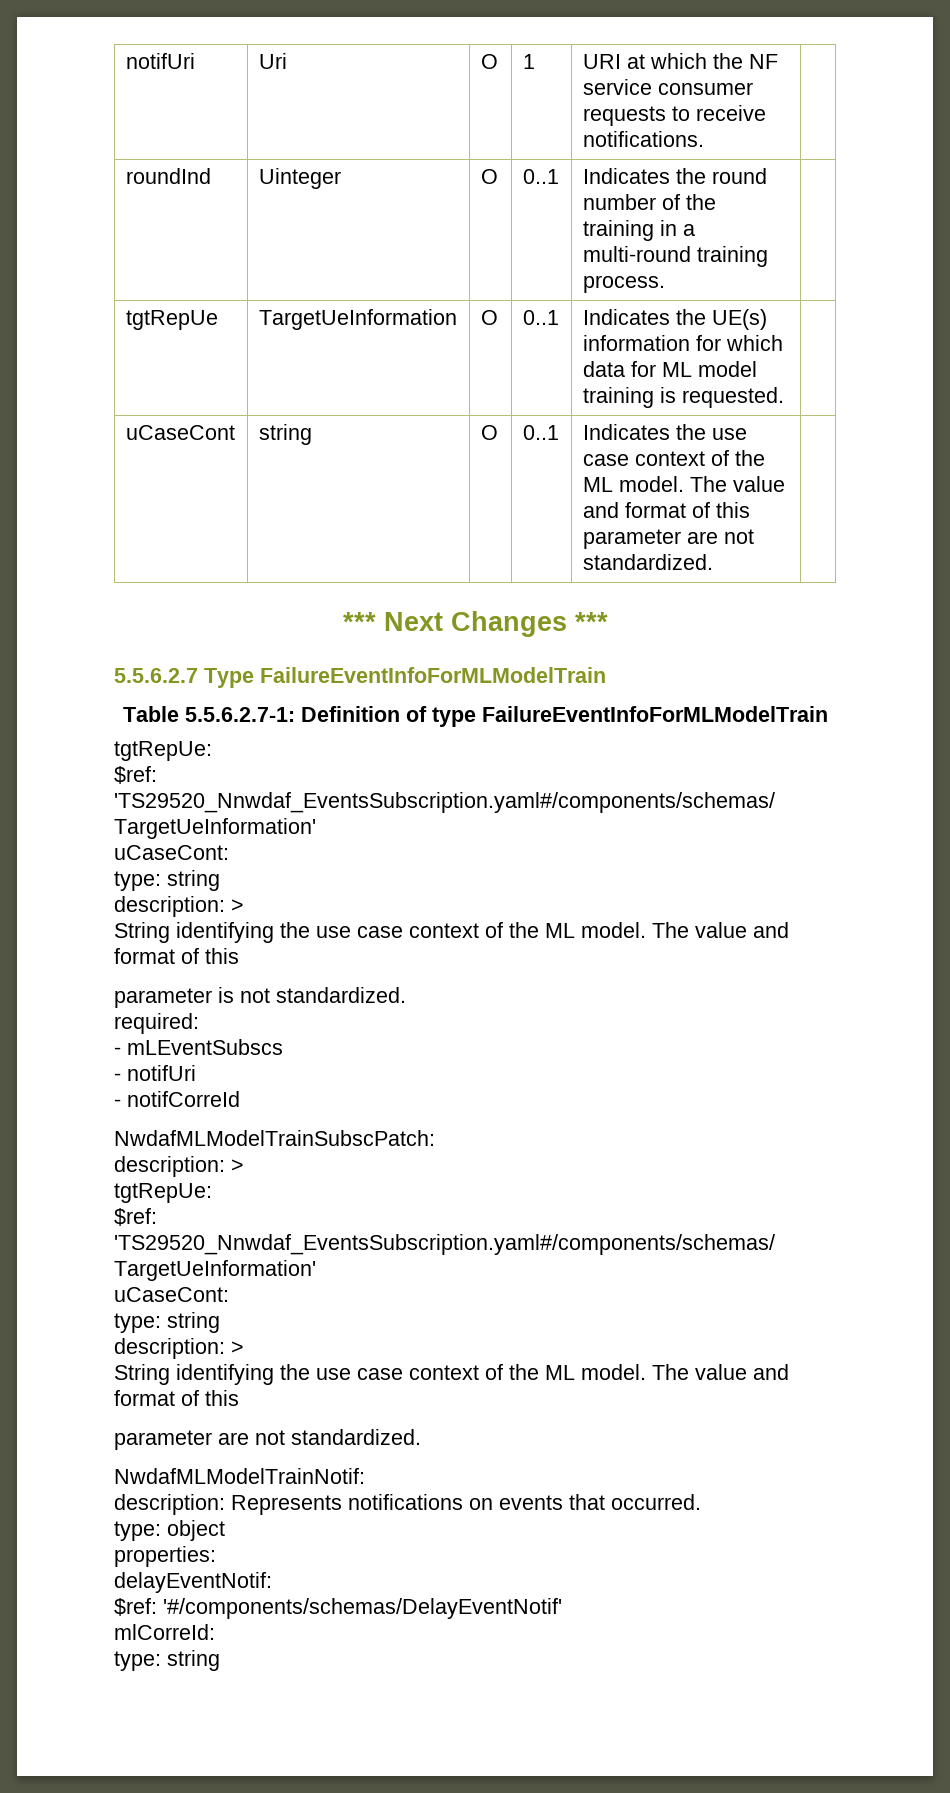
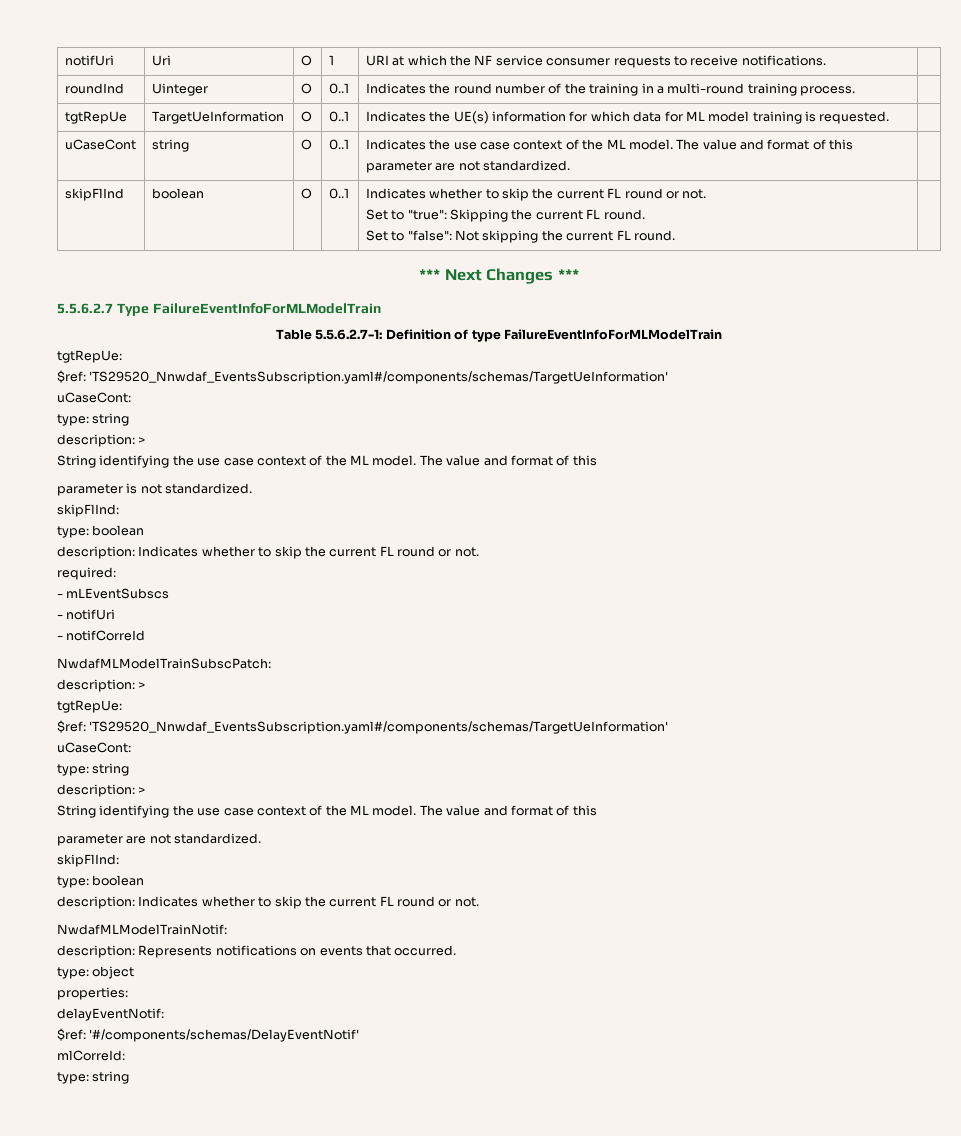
(713, 562) none -> [64,188,124,201] [151,188,204,199] [300,188,312,199] [328,188,349,199] [365,188,707,201] [365,209,645,222] [365,230,675,243] // skipFlInd | boolean | O | 0..1 | Indicates whether to skip the current FL round or not. // Set to "true": Skipping the current FL round. // Set to "false": Not skipping the current FL round. |
(406, 995) none -> [57,504,119,517] [57,525,145,538] [57,546,479,559] // skipFlInd: // type: boolean // description: Indicates whether to skip the current FL round or not.
(421, 1437) none -> [57,854,119,867] [57,875,145,888] [57,896,479,909] // skipFlInd: // type: boolean // description: Indicates whether to skip the current FL round or not.

